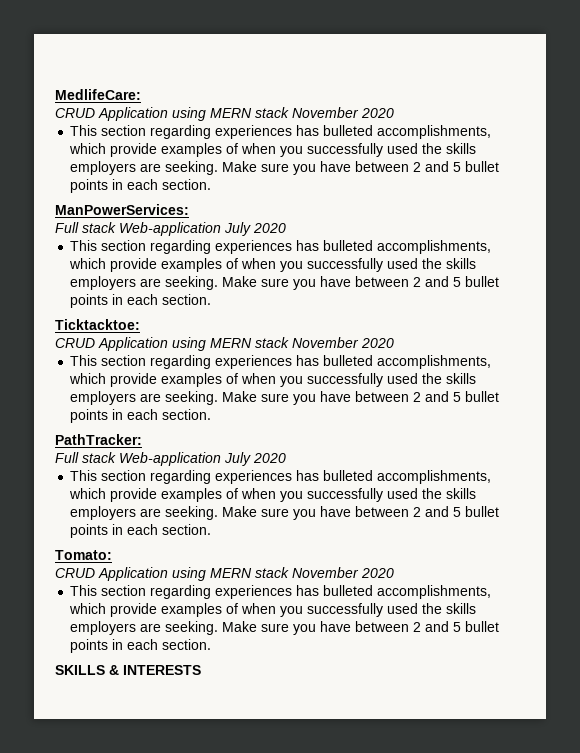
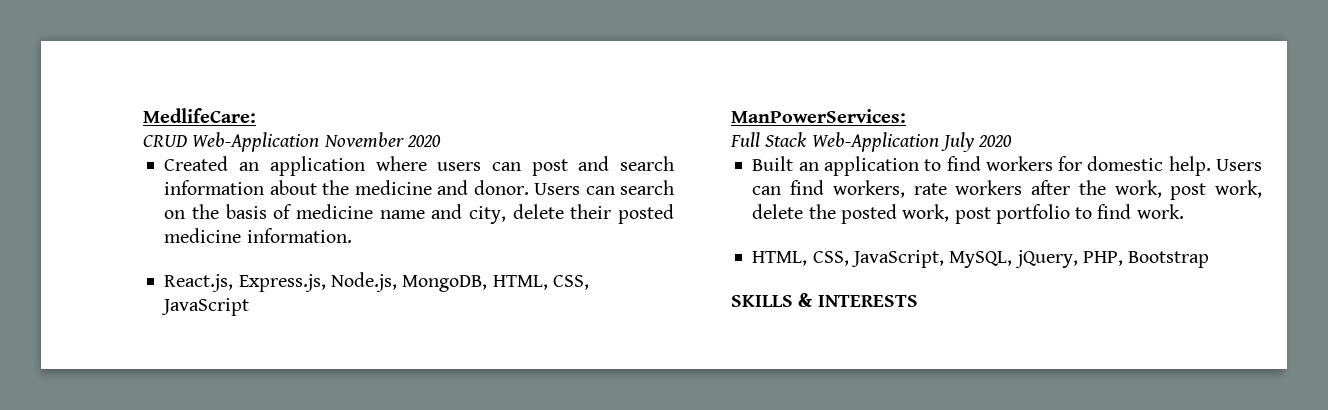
[98,107,394,121] [70,125,492,139] [69,143,477,157] [70,161,500,175] [70,179,212,193] Application using MERN stack November 2020 // This section regarding experiences has bulleted accomplishments, which provide examples of when you successfully used the skills employers are seeking. Make sure you have between 2 and 5 bullet points in each section. -> [192,132,441,152] [164,156,675,176] [164,180,675,195] [164,204,675,224] [164,228,352,243] [164,272,589,292] [161,298,250,316] Web-Application November 2020 // Created an application where users can post and search information about the medicine and donor. Users can search on the basis of medicine name and city, delete their posted medicine information. // React.js, Express.js, Node.js, MongoDB, HTML, CSS, JavaScript
[82,222,286,236] [70,240,492,254] [69,258,477,272] [70,276,500,290] [70,294,212,308] [55,319,140,330] [55,337,394,351] [70,355,492,369] [69,373,477,387] [70,391,500,405] [70,409,212,423] [55,434,142,445] [55,452,286,466] [70,470,492,484] [69,488,477,502] [70,506,500,520] [70,524,212,538] [55,550,112,560] [55,567,394,581] [70,585,492,599] [69,603,477,617] [70,621,500,635] [70,639,212,653] stack Web-application July 2020 // This section regarding experiences has bulleted accomplishments, which provide examples of when you successfully used the skills employers are seeking. Make sure you have between 2 and 5 bullet points in each section. // Ticktacktoe: // CRUD Application using MERN stack November 2020 // This section regarding experiences has bulleted accomplishments, which provide examples of when you successfully used the skills employers are seeking. Make sure you have between 2 and 5 bullet points in each section. // PathTracker: // Full stack Web-application July 2020 // This section regarding experiences has bulleted accomplishments, which provide examples of when you successfully used the skills employers are seeking. Make sure you have between 2 and 5 bullet points in each section. // Tomato: // CRUD Application using MERN stack November 2020 // This section regarding experiences has bulleted accomplishments, which provide examples of when you successfully used the skills employers are seeking. Make sure you have between 2 and 5 bullet points in each section. -> [765,132,1013,152] [752,156,1262,176] [752,180,1262,200] [752,204,1184,224] [752,250,1210,268] Stack Web-Application July 2020 // Built an application to find workers for domestic help. Users can find workers, rate workers after the work, post work, delete the posted work, post portfolio to find work. // HTML, CSS, JavaScript, MySQL, jQuery, PHP, Bootstrap

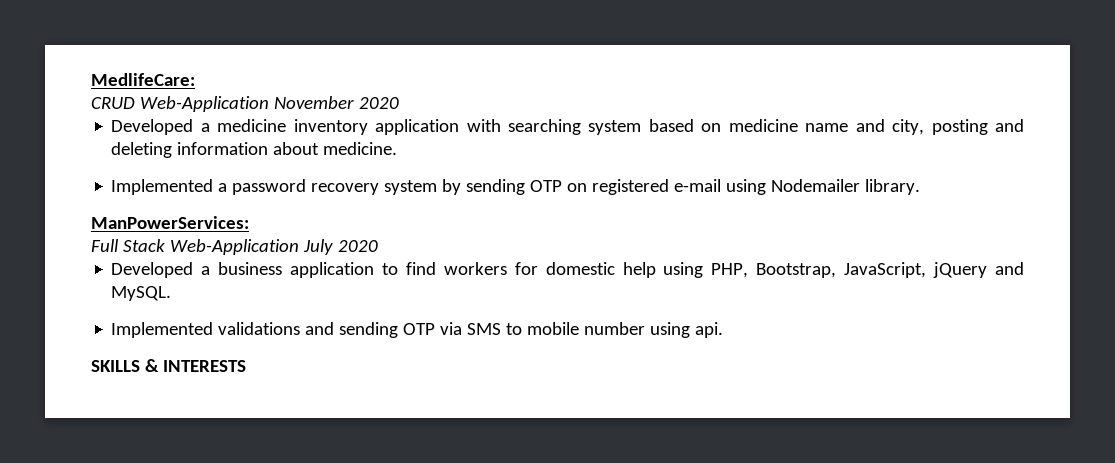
[164,156,675,176] [164,180,675,195] [164,204,675,224] [164,228,352,243] [164,272,589,292] [161,298,250,316] Created an application where users can post and search information about the medicine and donor. Users can search on the basis of medicine name and city, delete their posted medicine information. // React.js, Express.js, Node.js, MongoDB, HTML, CSS, JavaScript -> [111,119,1025,135] [111,142,398,158] [111,179,921,195] Developed a medicine inventory application with searching system based on medicine name and city, posting and deleting information about medicine. // Implemented a password recovery system by sending OTP on registered e-mail using Nodemailer library.
[752,156,819,171] Built an -> [111,262,283,278] Developed a business
[1168,156,1262,176] [752,180,1262,200] [752,204,1184,224] [752,250,1210,268] help. Users can find workers, rate workers after the work, post work, delete the posted work, post portfolio to find work. // HTML, CSS, JavaScript, MySQL, jQuery, PHP, Bootstrap -> [622,262,1024,278] [111,286,172,301] [111,322,724,338] help using PHP, Bootstrap, JavaScript, jQuery and MySQL. // Implemented validations and sending OTP via SMS to mobile number using api.

